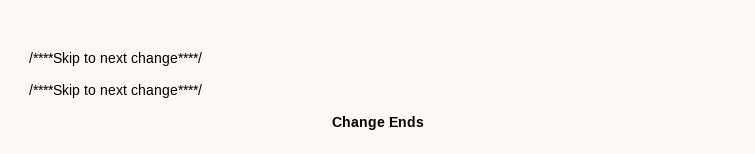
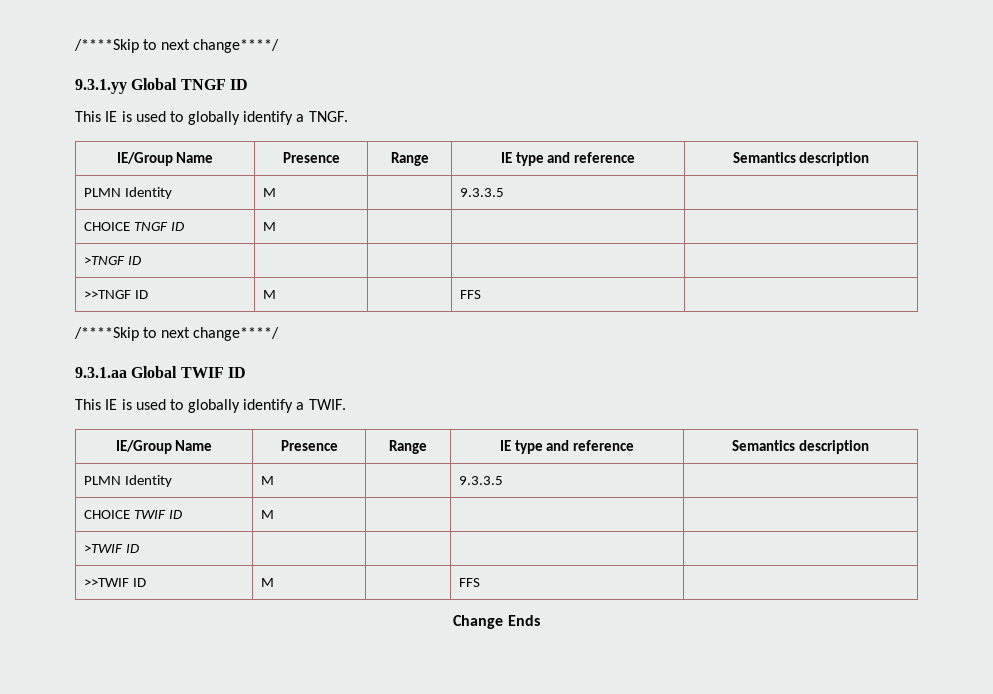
[29,52,202,66] [29,84,202,98] /****Skip to next change****/ // /****Skip to next change****/ -> [74,39,279,53] [75,78,248,94] [75,111,348,125] [116,152,214,166] [282,152,340,163] [390,152,429,166] [500,152,636,166] [732,152,870,166] [84,187,173,199] [263,188,277,197] [460,188,505,197] [84,222,185,231] [263,222,277,231] [84,256,142,265] [84,290,149,299] [263,290,277,299] [460,290,482,299] [74,327,279,341] [75,366,246,378] [75,399,346,413] [115,440,213,454] [280,440,338,451] [389,440,427,454] [499,440,635,454] [732,440,869,454] [84,475,173,487] [261,476,275,485] [459,476,504,485] [84,510,183,519] [261,510,275,519] [84,544,140,553] [84,578,147,587] [261,578,275,587] [459,578,481,587] /****Skip to next change****/ // 9.3.1.yy Global TNGF ID // This IE is used to globally identify a TNGF. // IE/Group Name | Presence | Range | IE type and reference | Semantics description // PLMN Identity | M | | 9.3.3.5 | // CHOICE TNGF ID | M | | | // >TNGF ID | | | | // >>TNGF ID | M | | FFS | // /****Skip to next change****/ // 9.3.1.aa Global TWIF ID // This IE is used to globally identify a TWIF. // IE/Group Name | Presence | Range | IE type and reference | Semantics description // PLMN Identity | M | | 9.3.3.5 | // CHOICE TWIF ID | M | | | // >TWIF ID | | | | // >>TWIF ID | M | | FFS |

